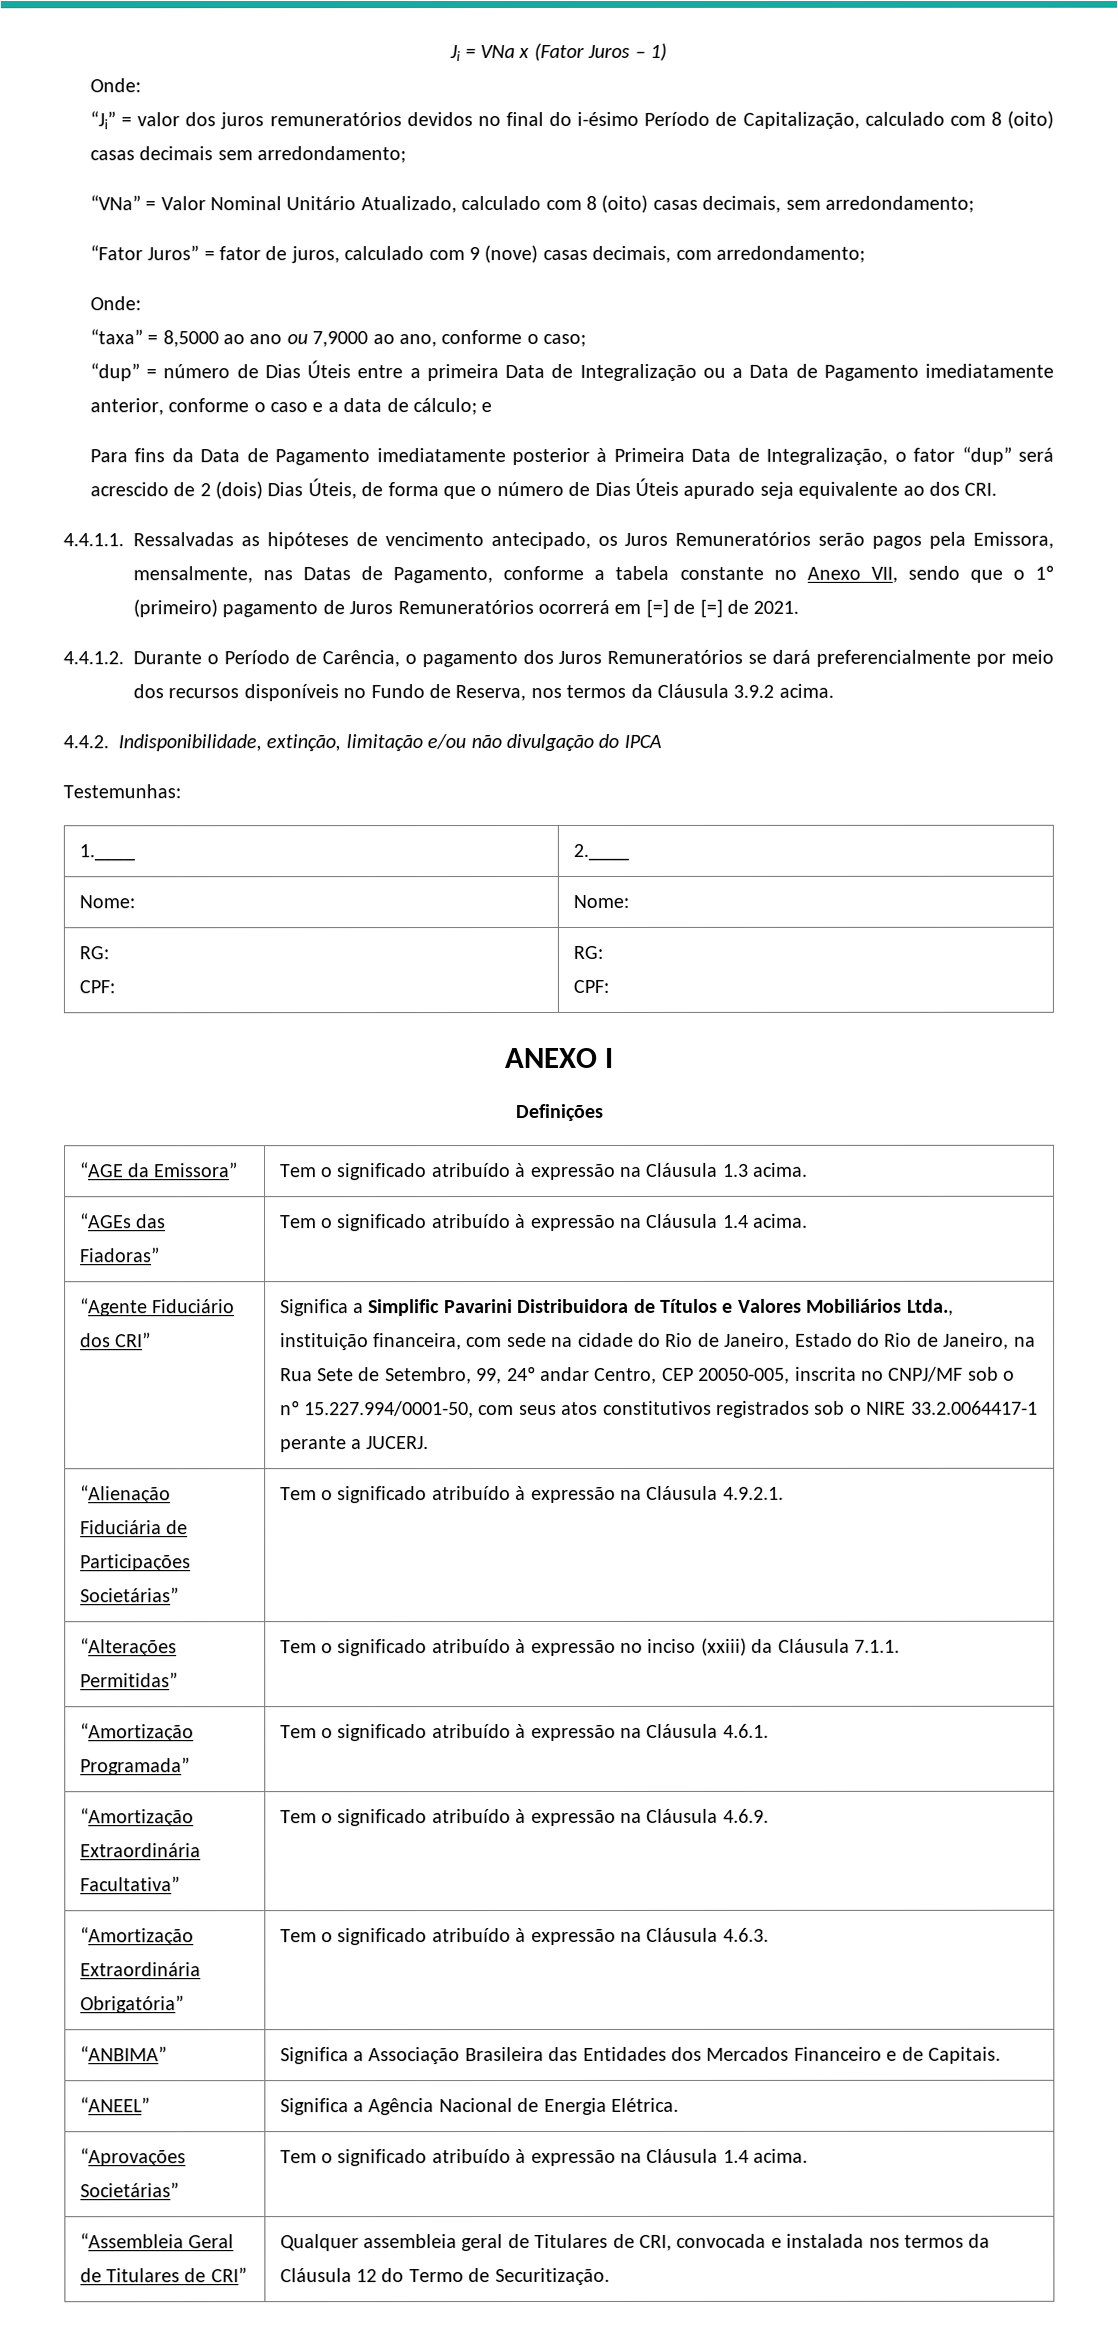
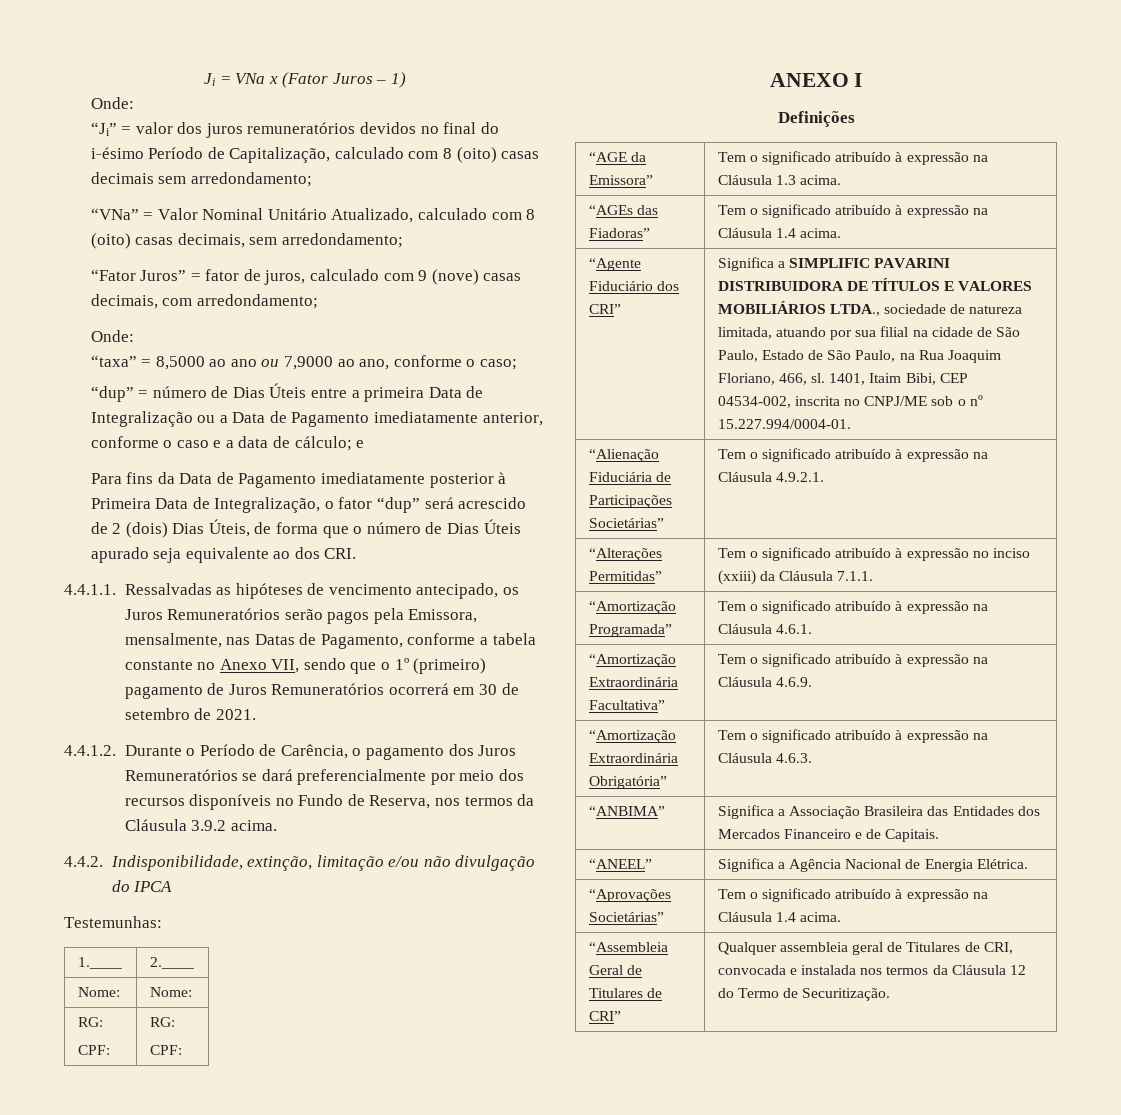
[645,598,723,618] [=] de [=] -> [479,683,519,695] [124,708,190,720] 30 de setembro
[368,1298,954,1317] [279,1332,1036,1351] [279,1366,791,1385] Simplific Pavarini Distribuidora de Títulos e Valores Mobiliários Ltda., instituição financeira, com sede na cidade do Rio de Janeiro, Estado do Rio de Janeiro, na Rua Sete de Setembro, 99, 24º andar Centro, CEP 20050-005, -> [788,258,951,268] [717,278,1033,291] [717,301,1023,316] [717,326,1021,340] [717,350,1001,363] [717,373,968,385] [717,396,791,408] SIMPLIFIC PAVARINI DISTRIBUIDORA DE TÍTULOS E VALORES MOBILIÁRIOS LTDA., sociedade de natureza limitada, atuando por sua filial na cidade de São Paulo, Estado de São Paulo, na Rua Joaquim Floriano, 466, sl. 1401, Itaim Bibi, CEP 04534-002,
[888,1366,964,1382] CNPJ/MF -> [864,396,928,406] CNPJ/ME
[304,1400,1038,1419] [279,1436,430,1453] 15.227.994/0001-50, com seus atos constitutivos registrados sob o NIRE 33.2.0064417-1 perante a JUCERJ. -> [717,419,851,429] 15.227.994/0004-01.

